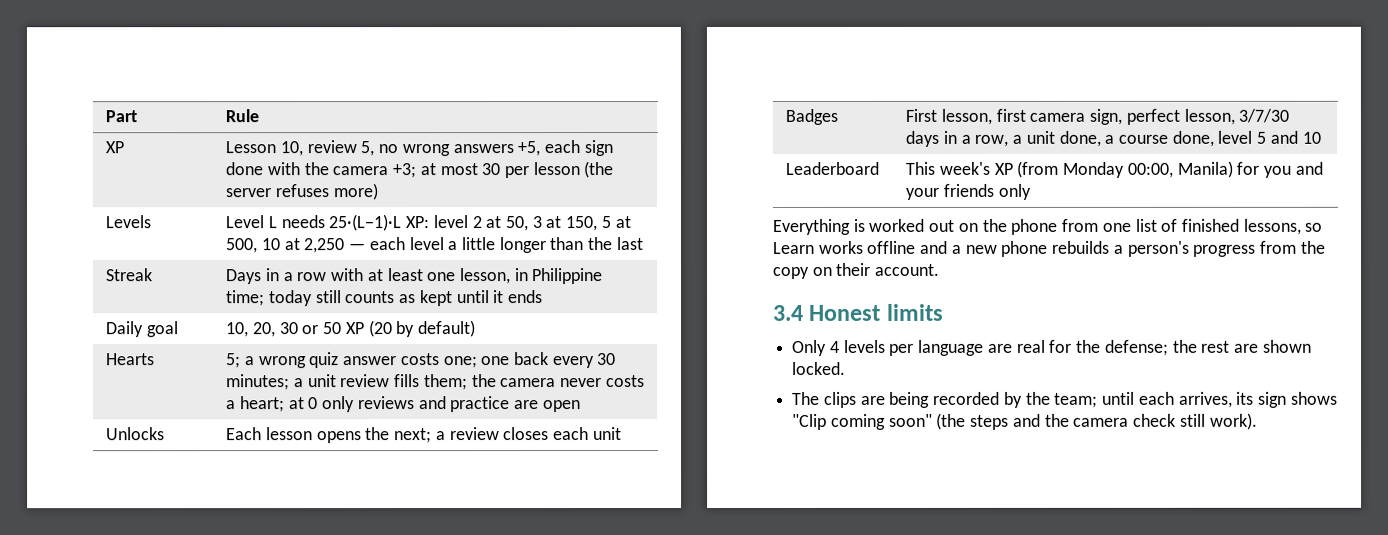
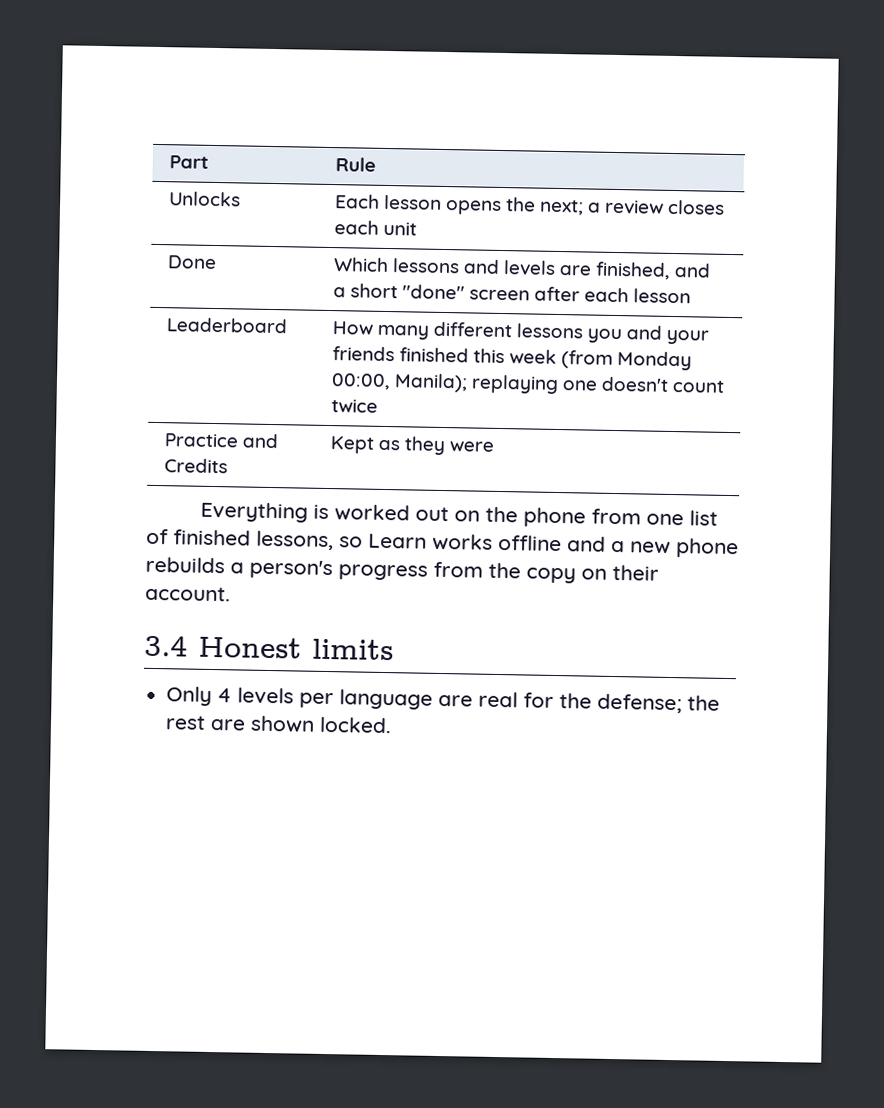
[105,141,125,154] [225,140,613,157] [225,161,614,179] [225,183,378,201] [105,215,152,229] [225,214,631,232] [225,237,643,254] [106,268,154,282] [226,268,604,285] [226,290,543,307] [106,321,179,338] [226,320,476,338] [106,353,156,366] [226,352,617,369] [226,374,645,391] [226,396,581,413] // XP | Lesson 10, review 5, no wrong answers +5, each sign done with the camera +3; at most 30 per lesson (the server refuses more) // Levels | Level L needs 25·(L−1)·L XP: level 2 at 50, 3 at 150, 5 at 500, 10 at 2,250 — each level a little longer than the last // Streak | Days in a row with at least one lesson, in Philippine time; today still counts as kept until it ends // Daily goal | 10, 20, 30 or 50 XP (20 by default) // Hearts | 5; a wrong quiz answer costs one; one back every 30 minutes; a unit review fills them; the camera never costs a heart; at 0 only reviews and practice are open -> (376, 164) none
[785,108,839,125] [905,108,1290,125] [905,130,1321,147] [785,161,880,175] [905,160,1323,178] [905,183,1031,200] Badges | First lesson, first camera sign, perfect lesson, 3/7/30 days in a row, a unit done, a course done, level 5 and 10 // Leaderboard | This week's XP (from Monday 00:00, Manila) for you and your friends only -> [166,255,217,270] [332,257,712,280] [332,283,692,304] [165,317,288,334] [331,321,710,345] [331,346,693,371] [330,373,726,394] [330,399,378,413] [163,433,279,449] [163,458,228,474] [329,436,494,456] Done | Which lessons and levels are finished, and a short "done" screen after each lesson // Leaderboard | How many different lessons you and your friends finished this week (from Monday 00:00, Manila); replaying one doesn't count twice // Practice and Credits | Kept as they were
[792,391,1338,408] [792,412,1258,430] // The clips are being recorded by the team; until each arrives, its sign shows "Clip coming soon" (the steps and the camera check still work). -> (393, 725) none

